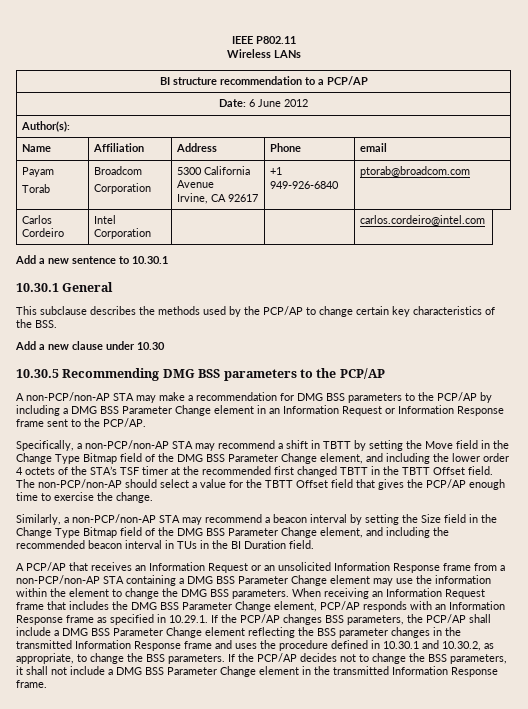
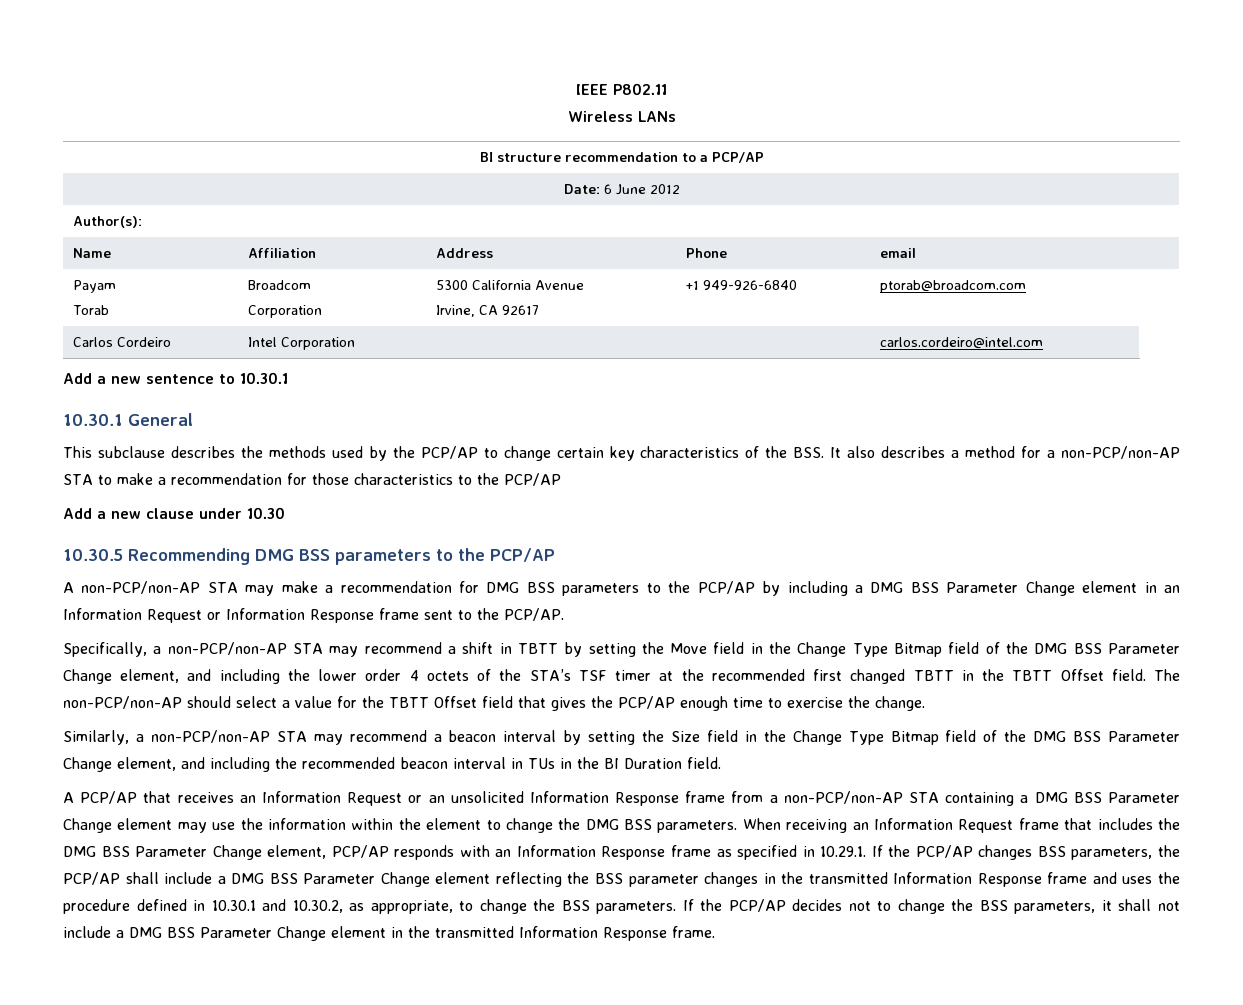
(57, 324) none -> [830,446,1181,459] [63,473,561,486] It also describes a method for a non-PCP/non-AP STA to make a recommendation for those characteristics to the PCP/AP

